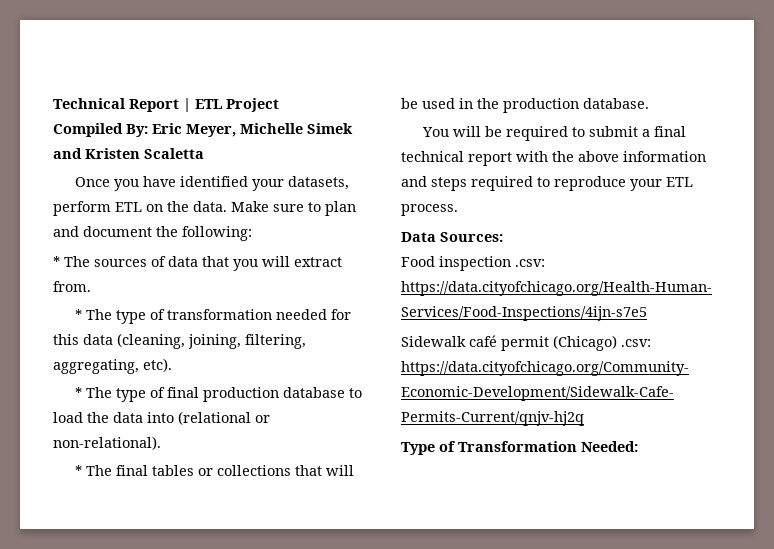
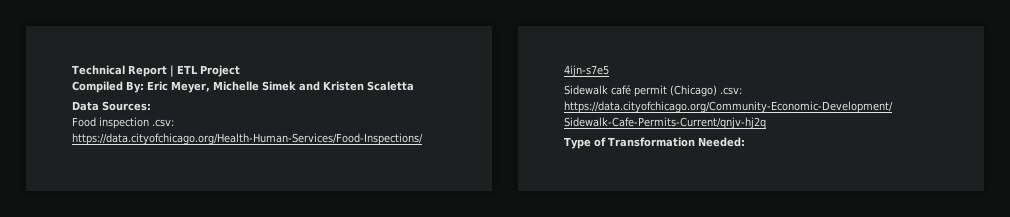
[74,176,349,191] [53,201,356,216] [53,226,252,241] [53,256,342,271] [53,281,91,292] [74,309,351,324] [53,333,306,349] [53,358,172,374] [74,387,362,402] [53,411,270,425] [53,436,161,450] [74,465,354,476] [401,98,649,113] [421,126,686,141] [401,151,706,166] [401,176,693,191] [401,204,458,216] // Once you have identified your datasets, perform ETL on the data. Make sure to plan and document the following: // * The sources of data that you will extract from. // * The type of transformation needed for this data (cleaning, joining, filtering, aggregating, etc). // * The type of final production database to load the data into (relational or non-relational). // * The final tables or collections that will be used in the production database. // You will be required to submit a final technical report with the above information and steps required to reproduce your ETL process. -> (414, 86) none

